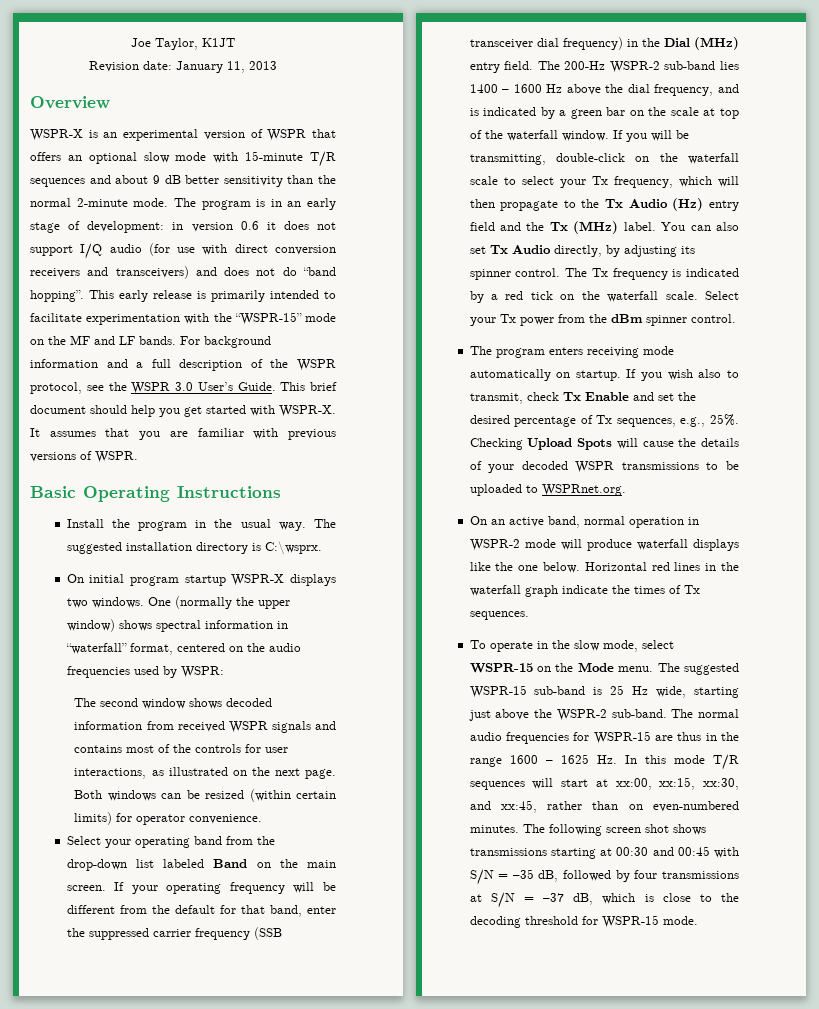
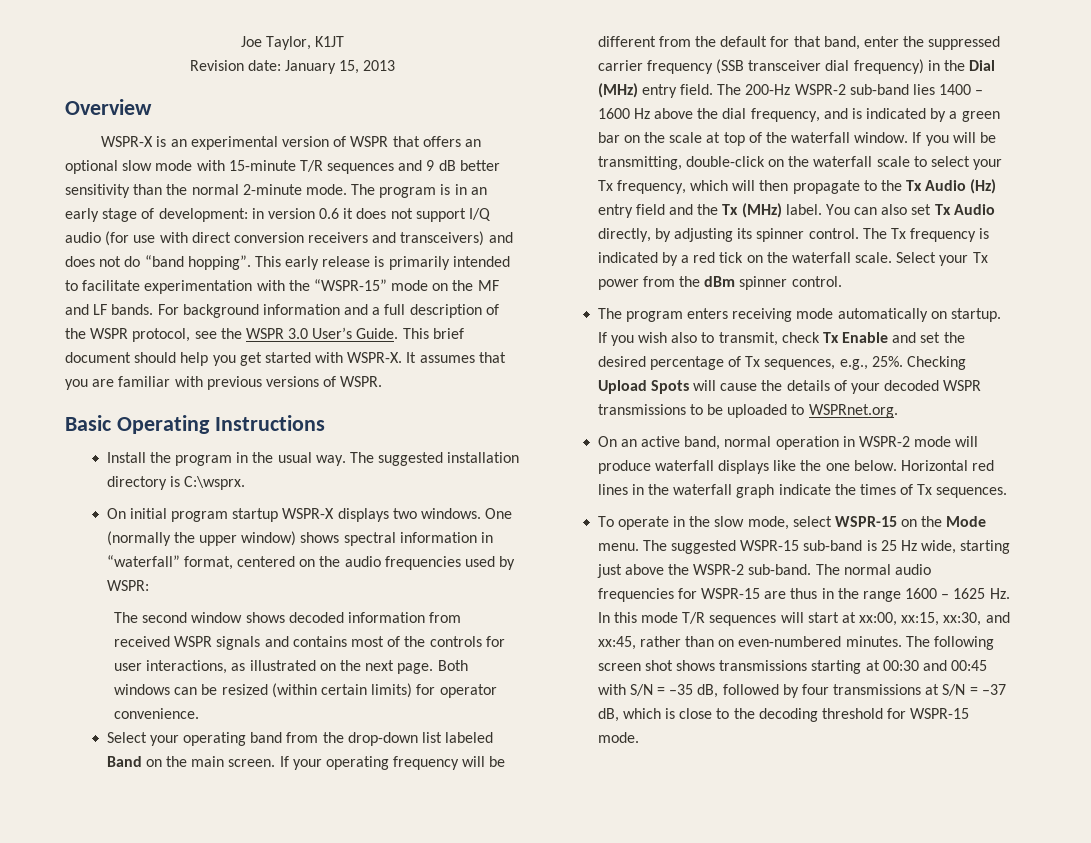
[227,61,245,73] 11, -> [339,60,360,74] 15,
[115,175,149,184] about -> (423, 165) none

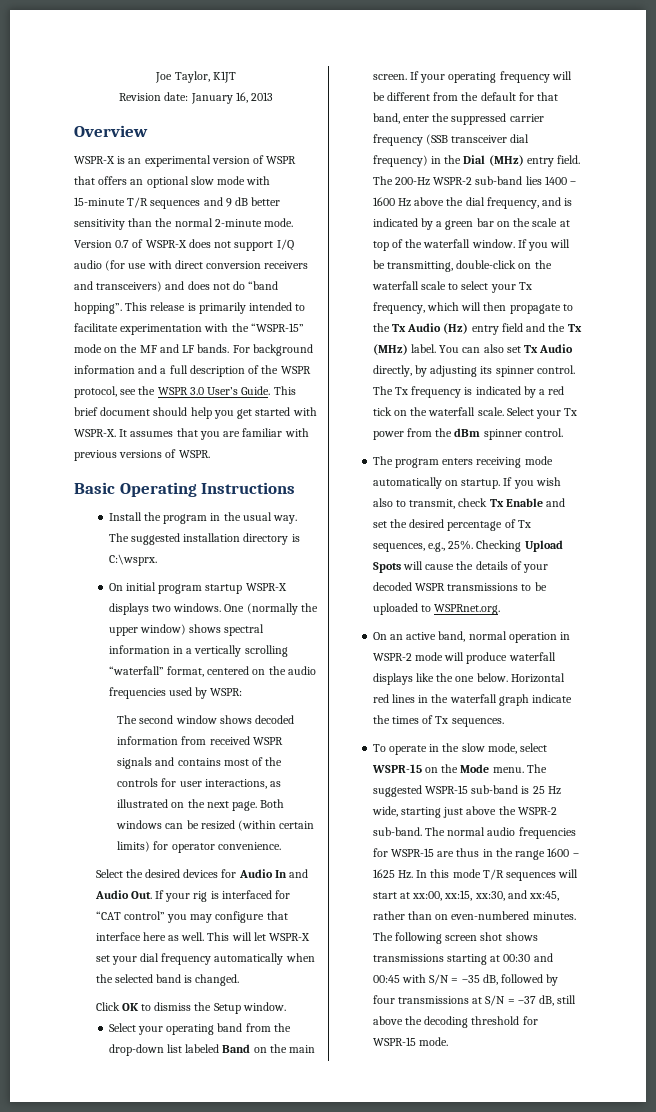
[339,60,360,74] 15, -> [235,92,248,103] 16,
[351,184,487,198] [65,208,354,222] The program is in an early stage of development: in version 0.6 it -> [74,239,187,248] Version 0.7 of WSPR-X
[285,256,320,270] early -> (148, 306) none
(493, 537) none -> [186,645,288,657] a vertically scrolling
(200, 713) none -> [95,869,309,878] [94,890,291,902] [95,911,288,923] [95,932,311,941] [95,953,315,965] [95,974,240,986] [95,1002,286,1014] // Select the desired devices for Audio In and Audio Out. If your rig is interfaced for “CAT control” you may configure that interface here as well. This will let WSPR-X set your dial frequency automatically when the selected band is changed. // Click OK to dismiss the Setup window.
[622,708,730,719] which is close to -> [557,995,577,1004] [372,1016,403,1025] still above

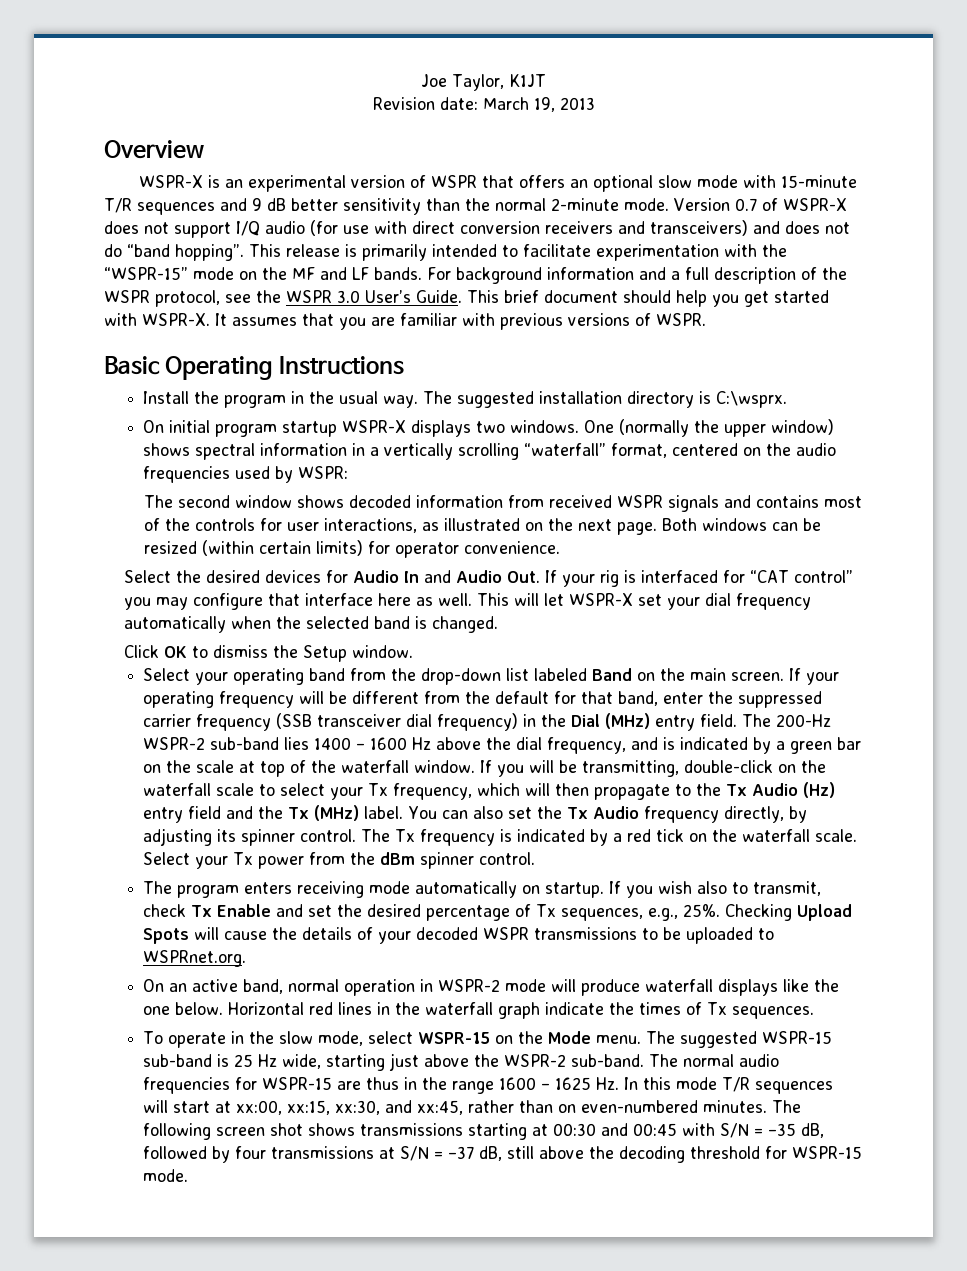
[190,92,248,104] January 16, -> [482,97,555,112] March 19,
[524,344,574,353] Tx Audio -> [537,806,720,823] the Tx Audio frequency

